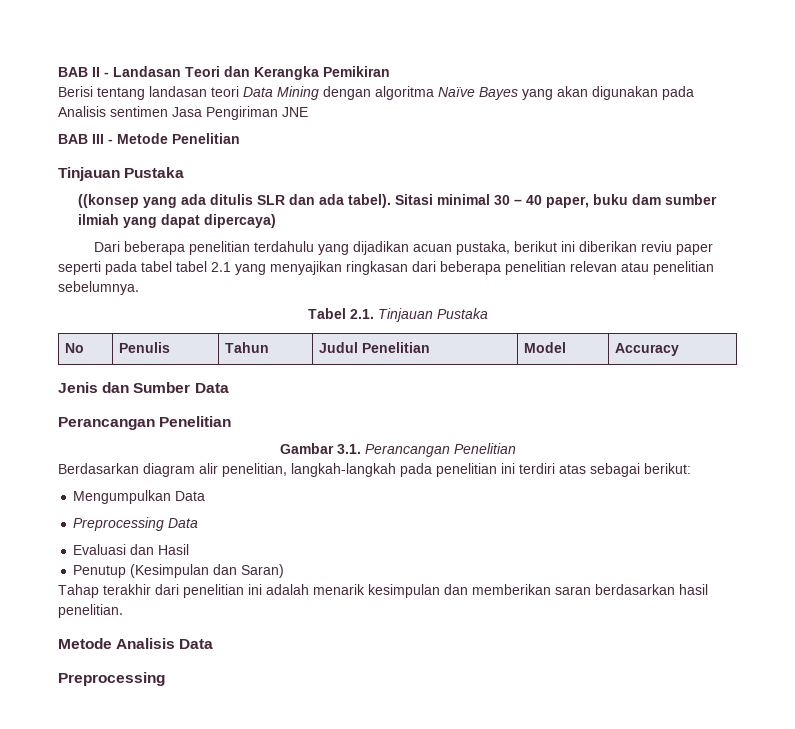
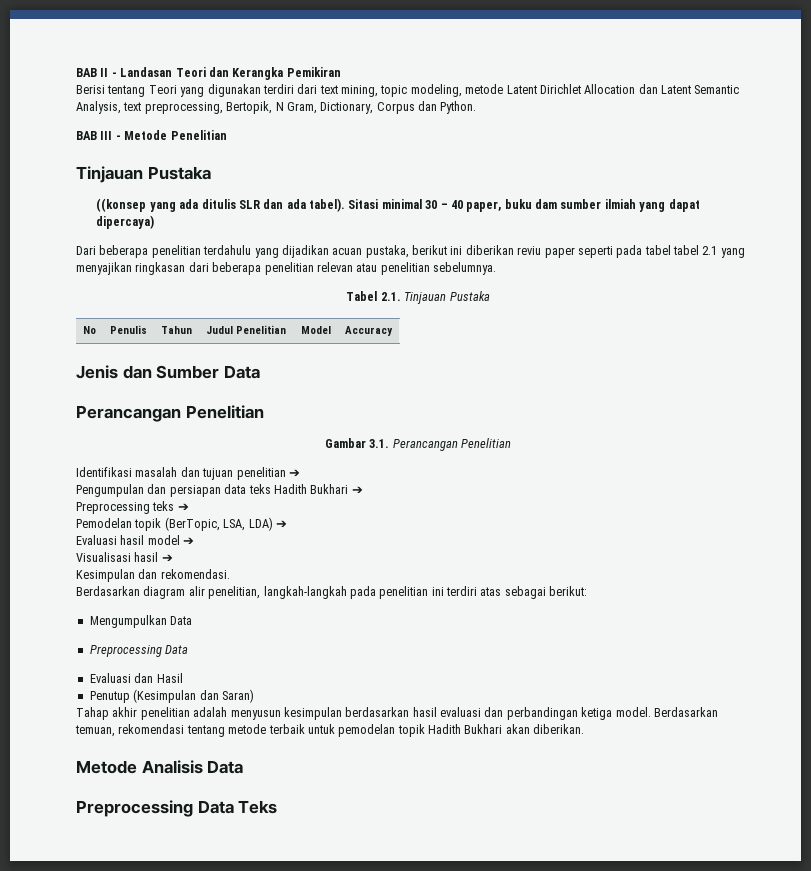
[149,86,694,100] [58,106,308,120] landasan teori Data Mining dengan algoritma Naïve Bayes yang akan digunakan pada Analisis sentimen Jasa Pengiriman JNE -> [148,84,740,97] [76,101,477,114] Teori yang digunakan terdiri dari text mining, topic modeling, metode Latent Dirichlet Allocation dan Latent Semantic Analysis, text preprocessing, Bertopik, N Gram, Dictionary, Corpus dan Python.
(516, 448) none -> [76,467,300,480] [76,484,363,497] [76,501,189,514] [76,517,287,531] [76,535,195,545] [76,552,173,562] [76,569,230,582] // Identifikasi masalah dan tujuan penelitian ➔ // Pengumpulan dan persiapan data teks Hadith Bukhari ➔ // Preprocessing teks ➔ // Pemodelan topik (BerTopic, LSA, LDA) ➔ // Evaluasi hasil model ➔ // Visualisasi hasil ➔ // Kesimpulan dan rekomendasi.
[103,584,708,598] [58,604,123,618] terakhir dari penelitian ini adalah menarik kesimpulan dan memberikan saran berdasarkan hasil penelitian. -> [112,707,718,720] [75,724,585,737] akhir penelitian adalah menyusun kesimpulan berdasarkan hasil evaluasi dan perbandingan ketiga model. Berdasarkan temuan, rekomendasi tentang metode terbaik untuk pemodelan topik Hadith Bukhari akan diberikan.
(165, 679) none -> [197,800,278,814] Data Teks

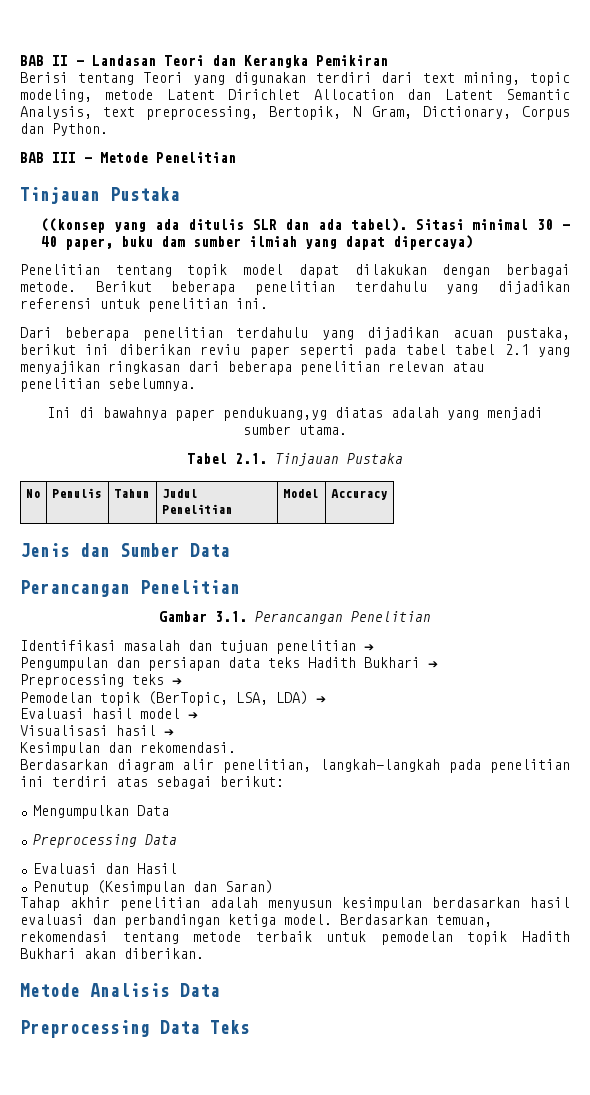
(155, 222) none -> [20,264,570,278] [20,281,570,295] [20,298,268,312] // Penelitian tentang topik model dapat dilakukan dengan berbagai metode. Berikut beberapa penelitian terdahulu yang dijadikan referensi untuk penelitian ini.
(496, 268) none -> [47,407,543,421] [243,424,347,435] // Ini di bawahnya paper pendukuang,yg diatas adalah yang menjadi sumber utama.

